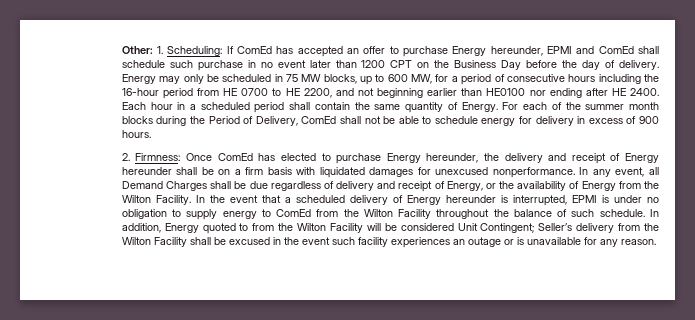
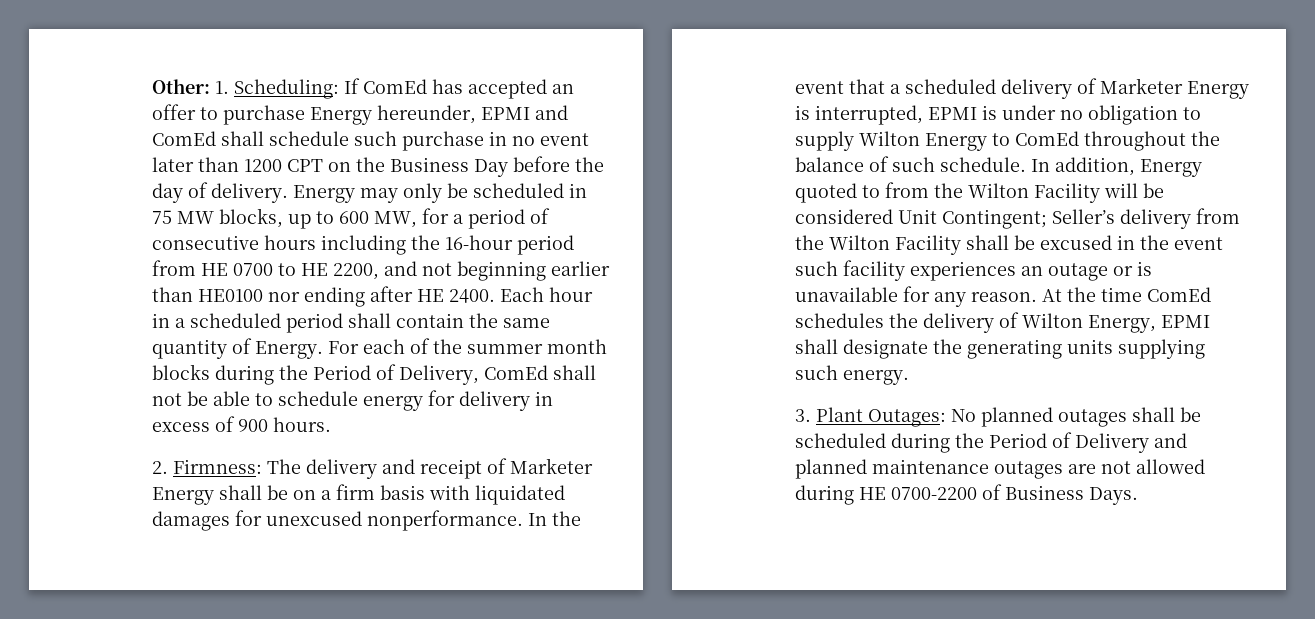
[186,153,659,164] [121,167,172,175] Once ComEd has elected to purchase Energy hereunder, the delivery and receipt of Energy hereunder -> [266,458,593,479] [151,487,214,505] The delivery and receipt of Marketer Energy
[592,167,659,177] [121,181,659,192] [121,195,205,205] any event, all Demand Charges shall be due regardless of delivery and receipt of Energy, or the availability of Energy from the Wilton Facility. In -> (547, 519) none
[406,195,496,205] Energy hereunder -> [1099,78,1249,99] Marketer Energy
[222,209,432,219] energy to ComEd from the Wilton Facility -> [858,131,1079,151] Wilton Energy to ComEd
(656, 242) none -> [1041,287,1211,302] [794,312,1210,333] [794,339,1205,359] [794,365,909,385] [794,407,1201,427] [794,432,1187,453] [794,459,1205,479] [794,484,1138,505] At the time ComEd schedules the delivery of Wilton Energy, EPMI shall designate the generating units supplying such energy. // 3. Plant Outages: No planned outages shall be scheduled during the Period of Delivery and planned maintenance outages are not allowed during HE 0700-2200 of Business Days.

